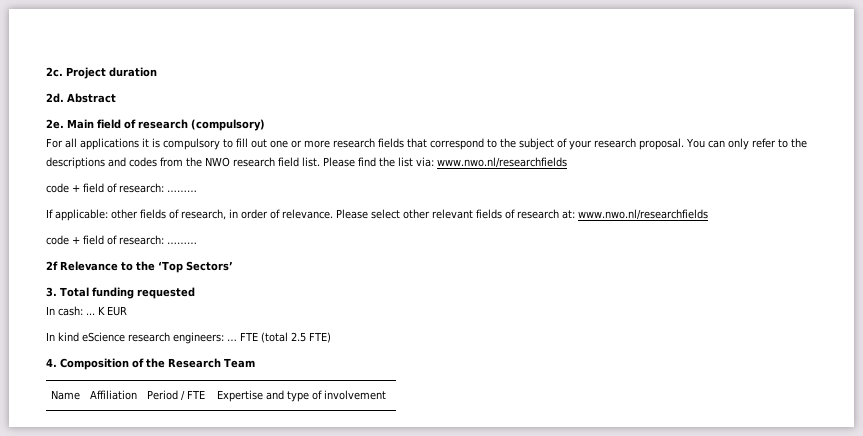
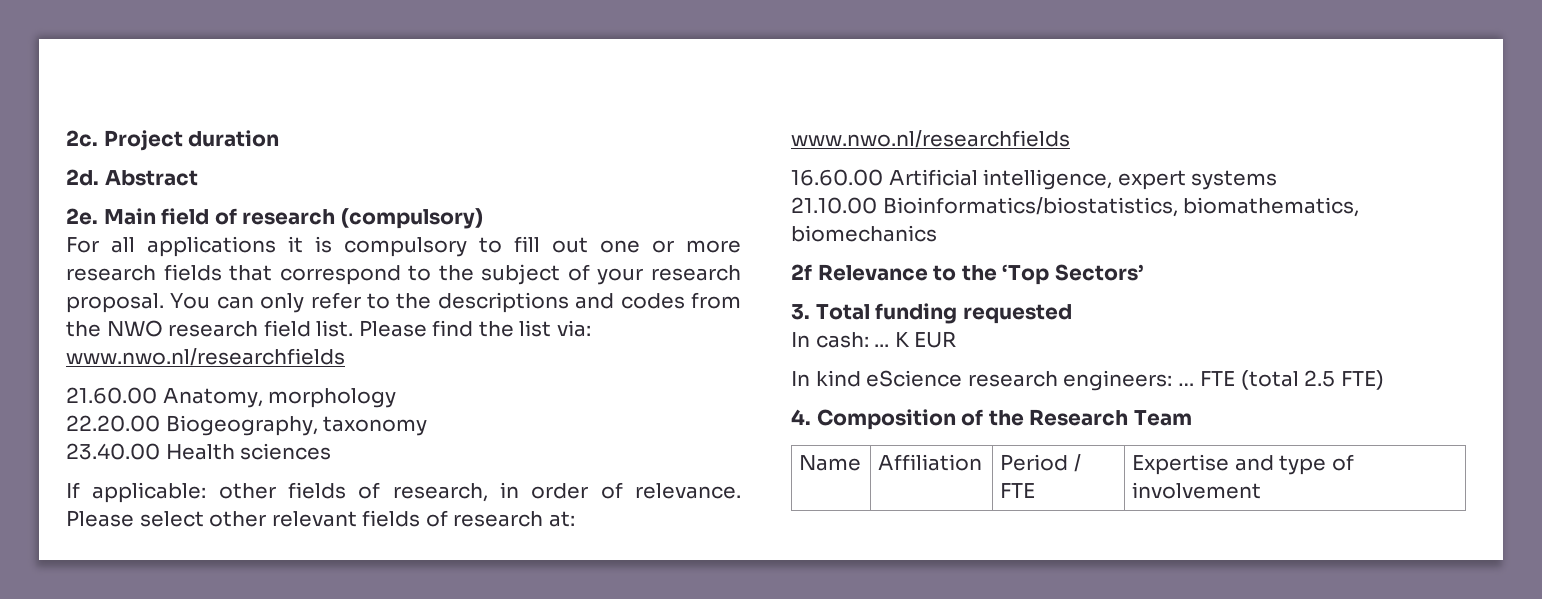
[46,183,197,193] code + field of research: ……… -> [66,387,397,408] [66,415,428,436] [66,443,332,460] 21.60.00 Anatomy, morphology // 22.20.00 Biogeography, taxonomy // 23.40.00 Health sciences
[46,235,197,245] code + field of research: ……… -> [791,169,1278,190] [791,197,1360,217] [791,225,937,242] 16.60.00 Artificial intelligence, expert systems // 21.10.00 Bioinformatics/biostatistics, biomathematics, biomechanics

